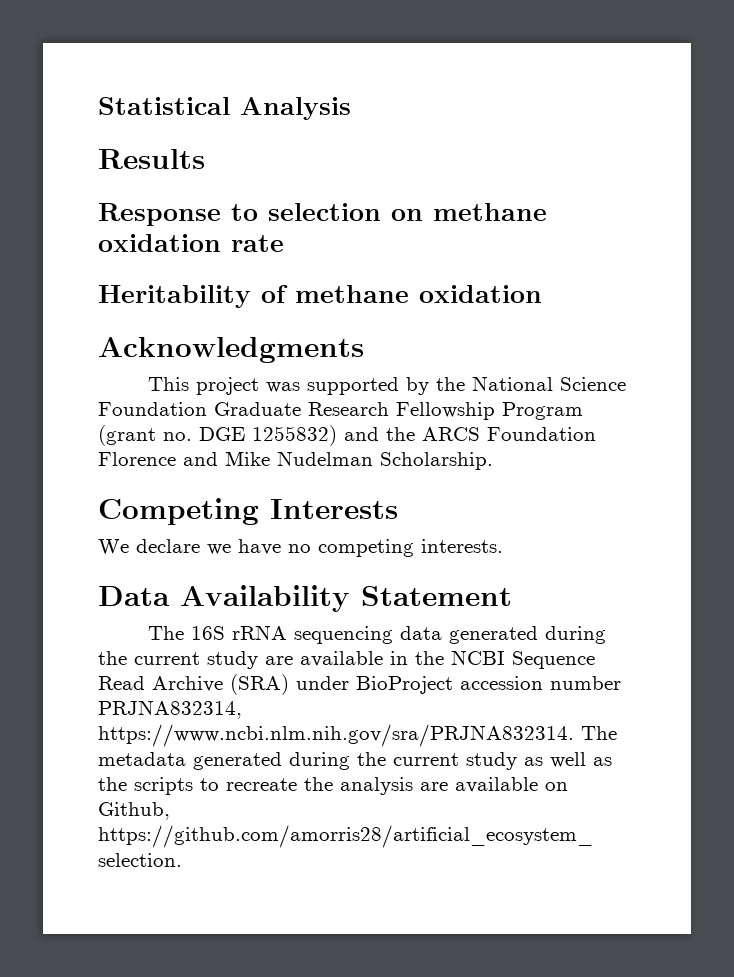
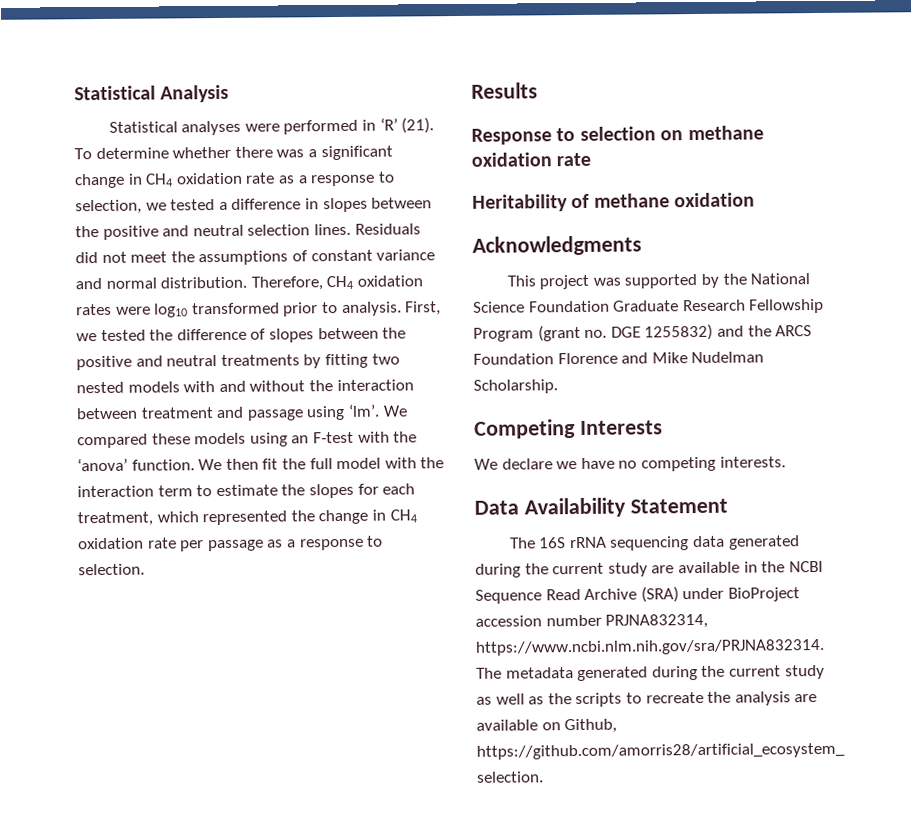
(351, 108) none -> [108,117,435,136] [74,145,393,161] [74,171,395,189] [75,197,433,215] [75,223,421,240] [75,249,436,266] [75,275,423,291] [76,301,442,318] [76,327,407,343] [76,353,400,371] [76,379,414,394] [76,403,408,421] [77,431,418,449] [77,457,445,472] [77,483,416,499] [77,509,417,527] [78,535,384,552] [78,563,145,576] // Statistical analyses were performed in ‘R’ (21). To determine whether there was a significant change in CH4 oxidation rate as a response to selection, we tested a difference in slopes between the positive and neutral selection lines. Residuals did not meet the assumptions of constant variance and normal distribution. Therefore, CH4 oxidation rates were log10 transformed prior to analysis. First, we tested the difference of slopes between the positive and neutral treatments by fitting two nested models with and without the interaction between treatment and passage using ‘lm’. We compared these models using an F-test with the ‘anova’ function. We then fit the full model with the interaction term to estimate the slopes for each treatment, which represented the change in CH4 oxidation rate per passage as a response to selection.

